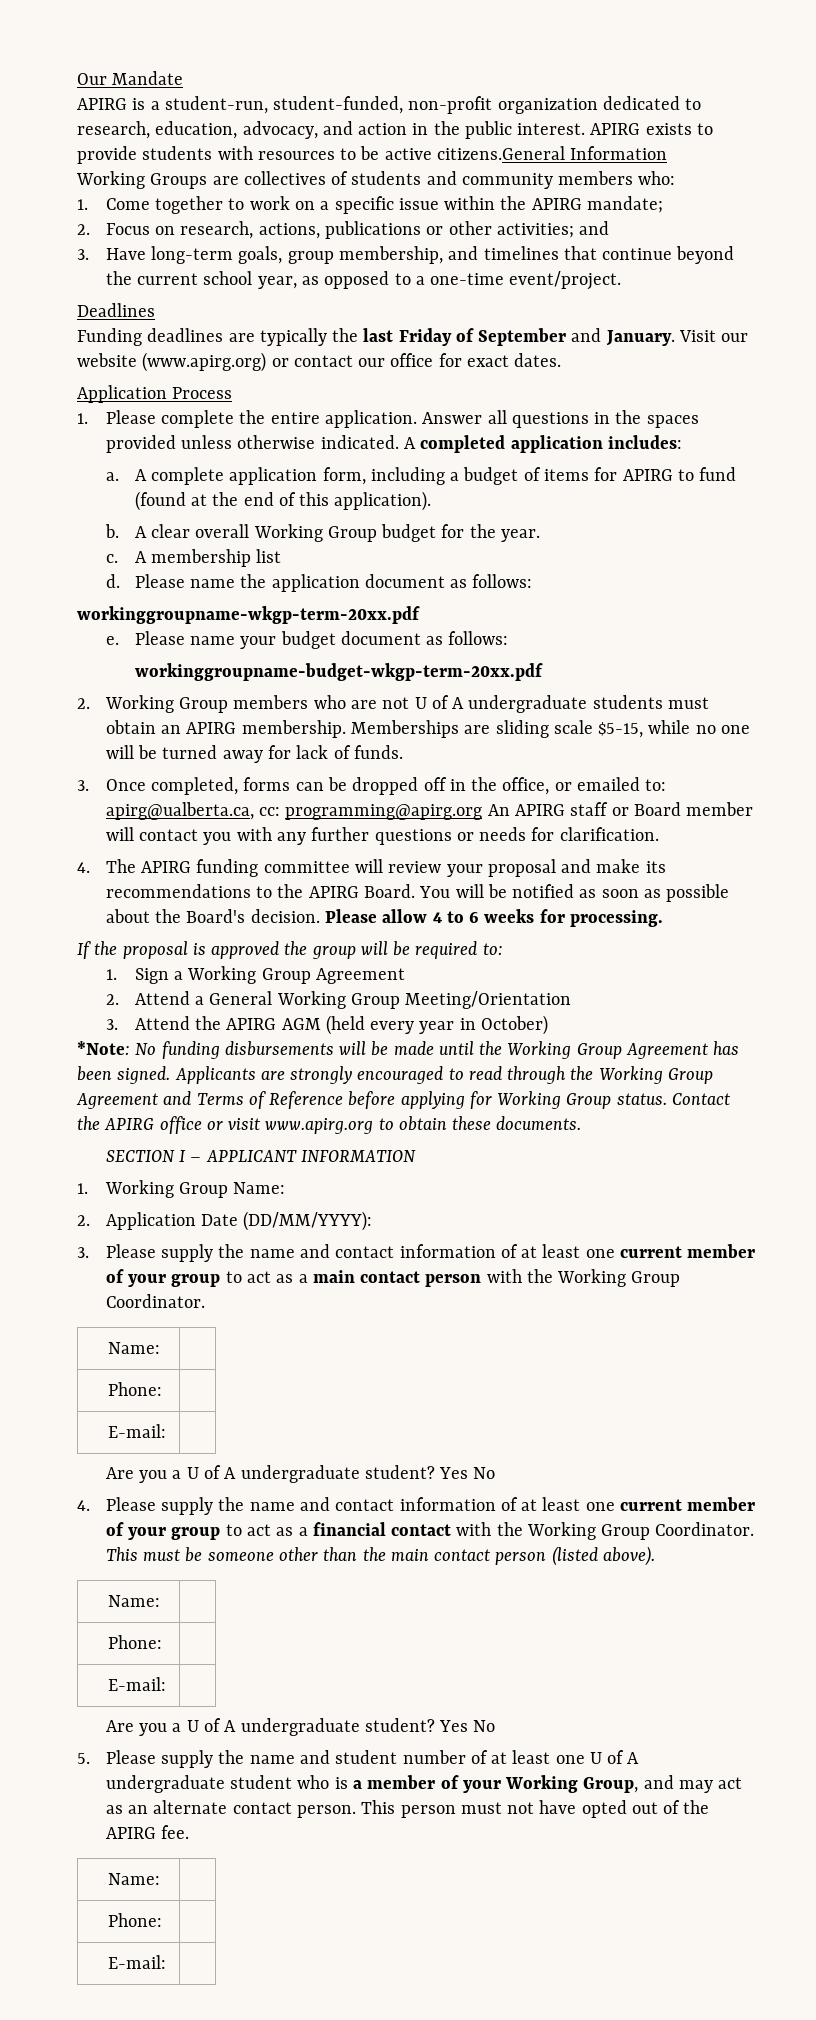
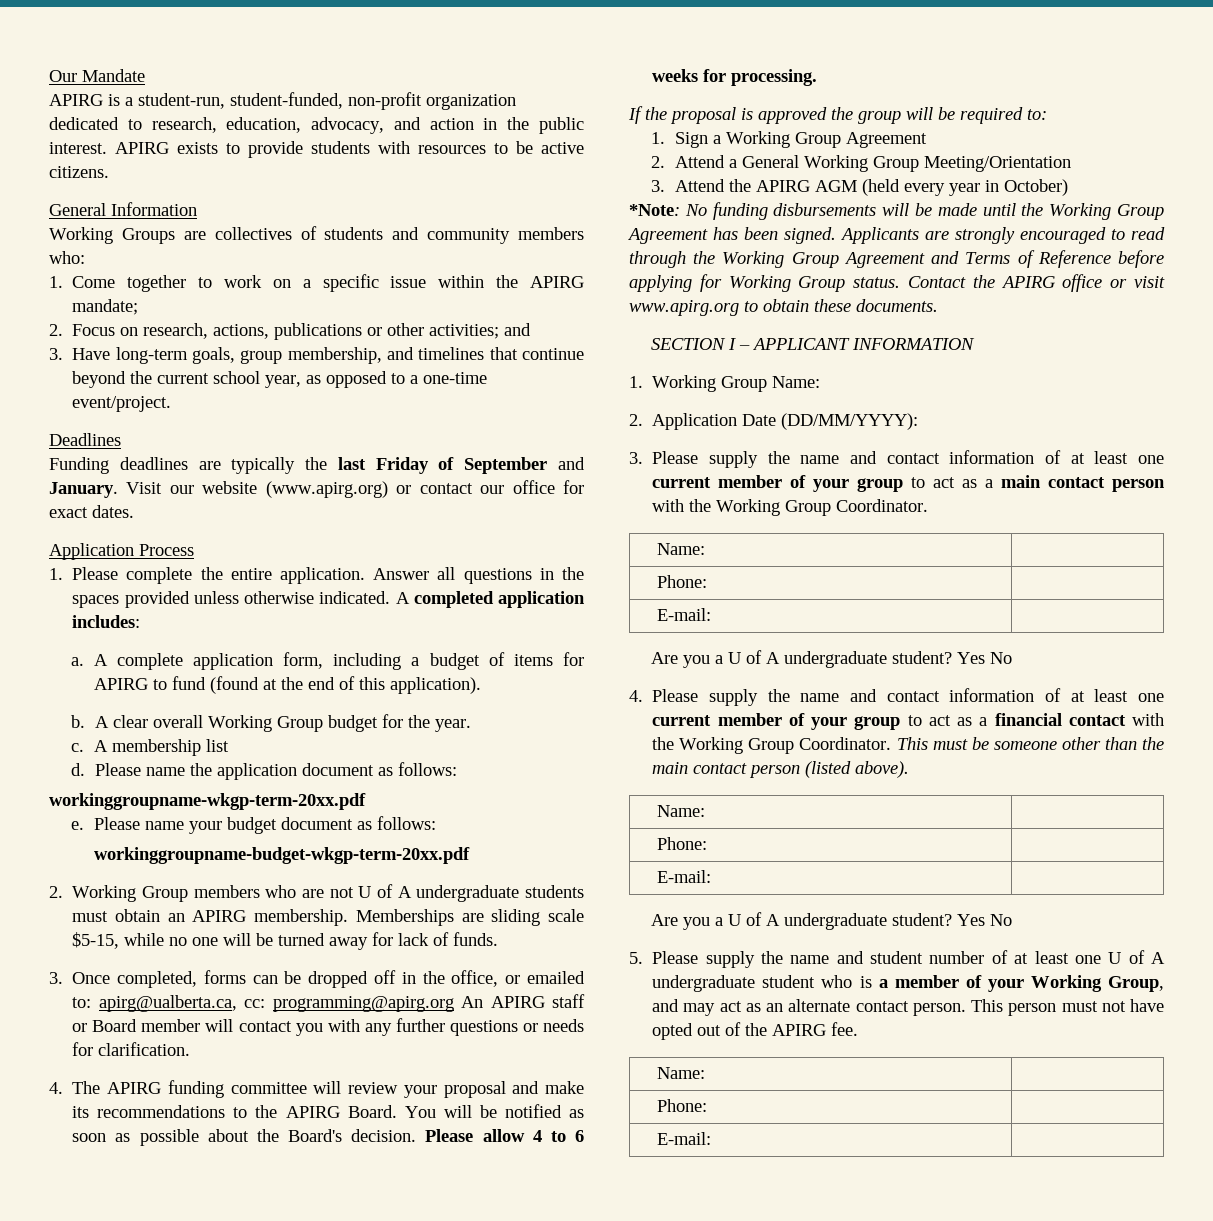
[436,146,565,160] citizens.General -> [49,166,109,178] [49,203,106,216] citizens. // General

